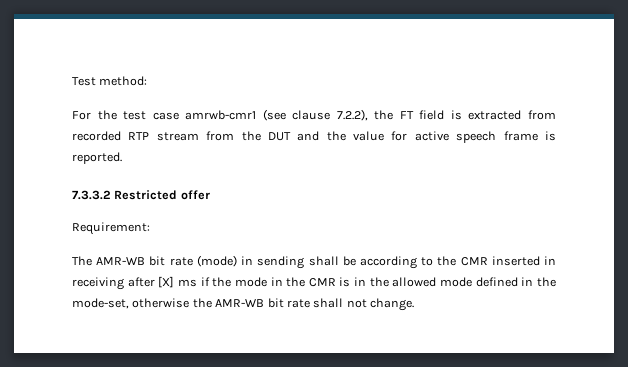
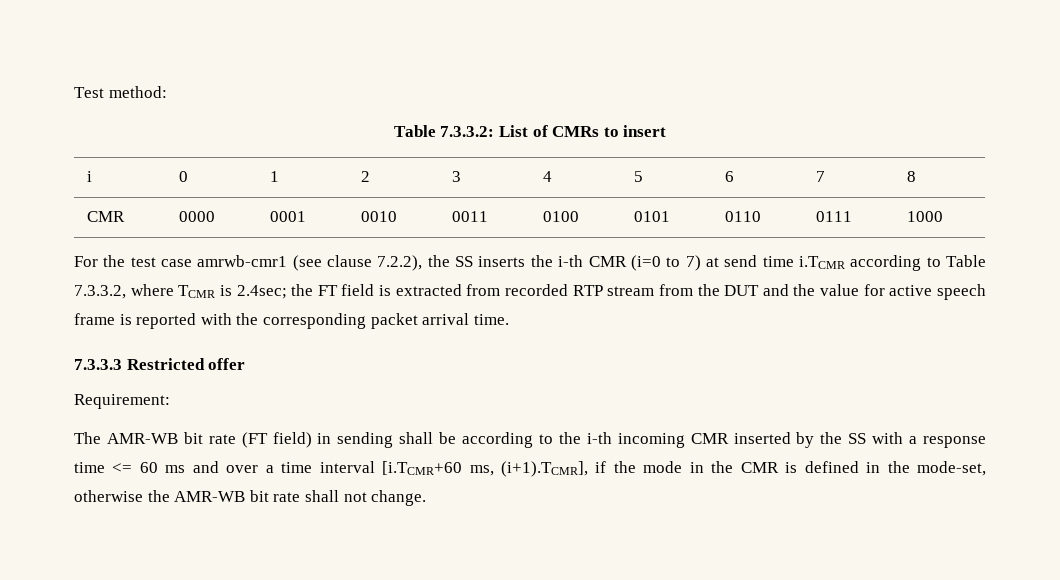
(148, 81) none -> [393,125,667,137] [86,171,92,182] [178,171,188,182] [269,171,279,182] [360,171,370,182] [451,171,461,182] [542,171,552,182] [633,171,643,182] [724,171,734,182] [815,171,825,182] [906,171,916,182] [86,211,125,222] [178,211,215,222] [269,211,306,222] [360,211,397,222] [451,211,488,222] [542,211,579,222] [633,211,670,222] [724,211,761,222] [815,211,852,222] [906,211,943,222] // Table 7.3.3.2: List of CMRs to insert // i | 0 | 1 | 2 | 3 | 4 | 5 | 6 | 7 | 8 // CMR | 0000 | 0001 | 0010 | 0011 | 0100 | 0101 | 0110 | 0111 | 1000
(394, 115) none -> [455,255,986,271] [74,284,314,299] SS inserts the i-th CMR (i=0 to 7) at send time i.TCMR according to Table 7.3.3.2, where TCMR is 2.4sec; the
[72,152,122,164] [72,190,111,200] reported. // 7.3.3.2 -> [136,313,509,329] [74,359,122,370] reported with the corresponding packet arrival time. // 7.3.3.3
[196,255,237,267] (mode) -> [241,432,312,448] (FT field)
[460,256,556,266] [72,276,197,290] CMR inserted in receiving after [X] ms -> [586,432,986,448] [74,461,588,477] i-th incoming CMR inserted by the SS with a response time <= 60 ms and over a time interval [i.TCMR+60 ms, (i+1).TCMR],
[354,277,473,287] in the allowed mode -> (798, 467) none

